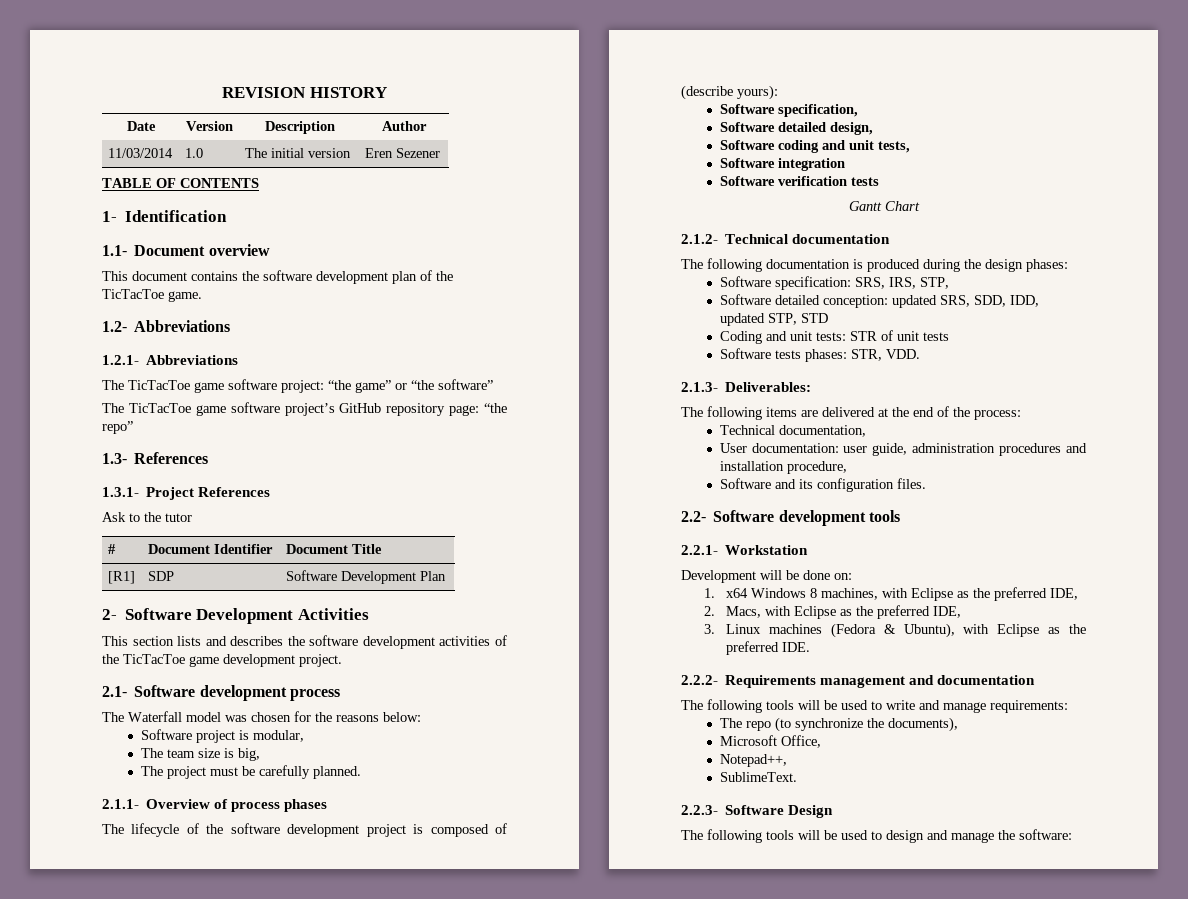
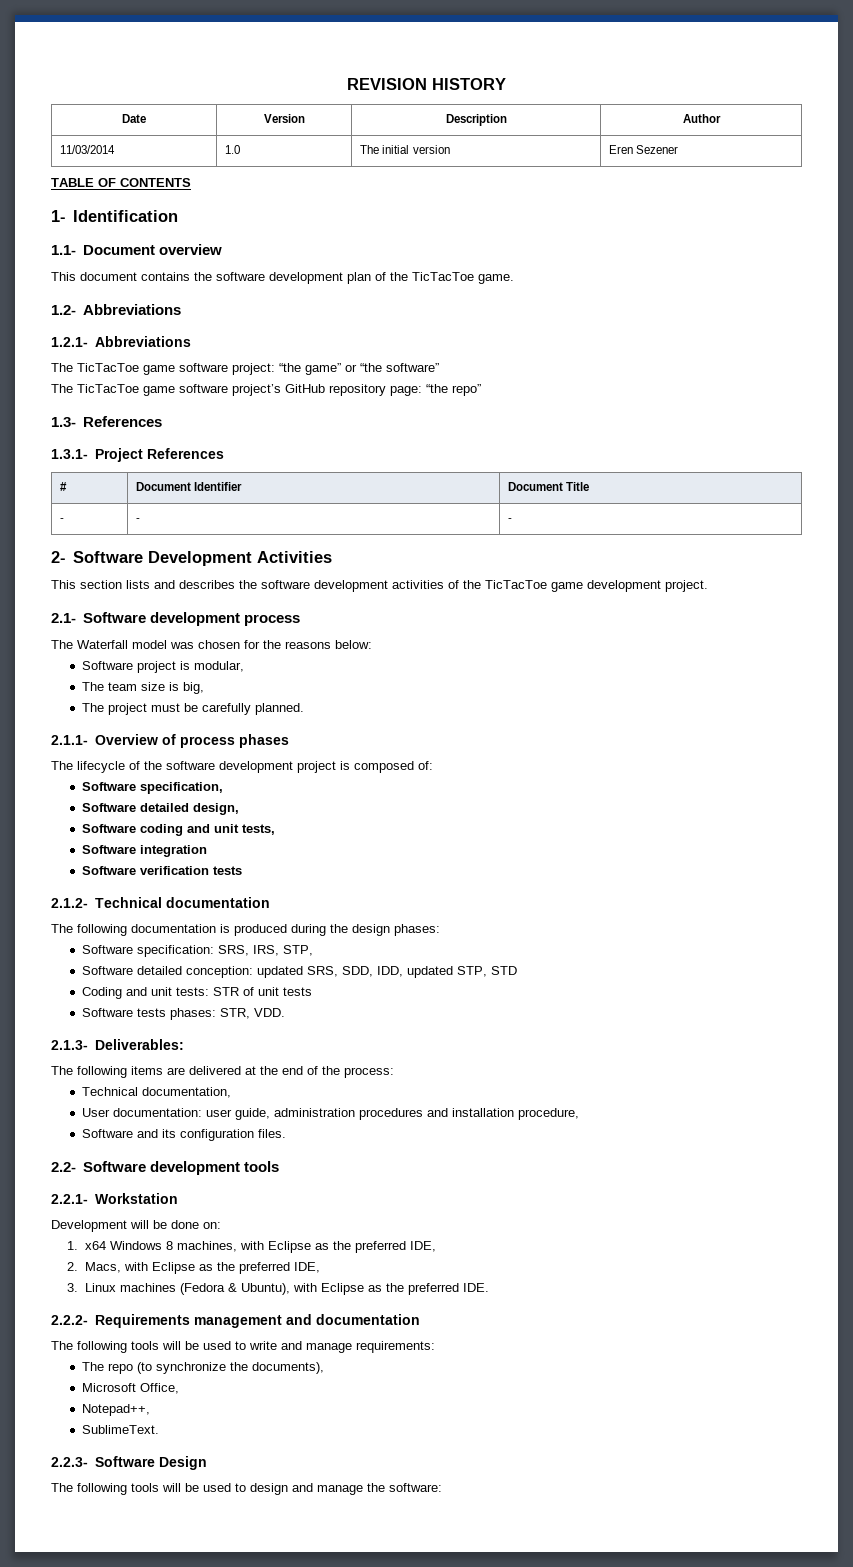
[102,512,192,522] // Ask to the tutor -> (224, 453) none
[108,571,136,584] [148,571,175,581] [286,570,447,584] [R1] | SDP | Software Development Plan -> [60,518,65,522] [136,518,141,522] [508,518,513,522] - | - | -
[495,823,508,834] [681,85,778,100] of (describe yours): -> [418,761,433,770] of:
[848,201,920,211] // Gantt Chart -> (242, 870) none

